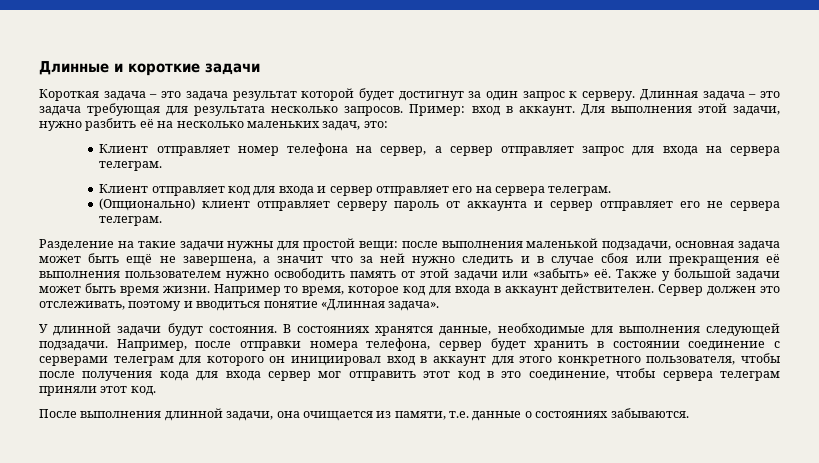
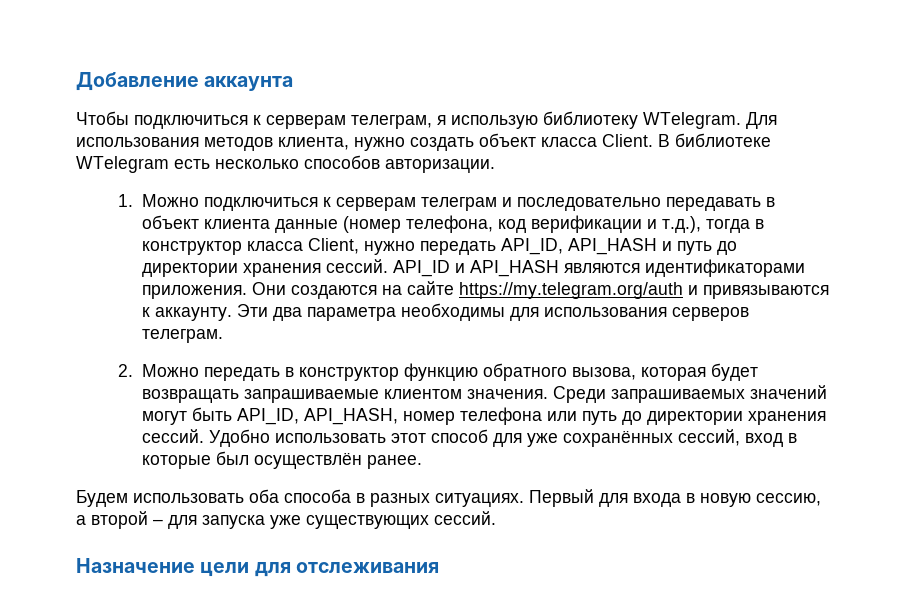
[39,61,260,76] [39,88,781,101] [39,103,781,116] [39,118,388,131] [99,143,780,156] [99,161,163,171] [99,184,612,196] [99,198,781,211] [99,216,163,226] [39,238,780,251] [39,253,780,266] [39,268,781,281] [39,283,780,296] [39,299,440,311] [39,323,780,336] [39,338,780,351] [39,353,781,366] [39,368,780,381] [39,386,156,396] [39,408,689,421] Длинные и короткие задачи // Короткая задача – это задача результат которой будет достигнут за один запрос к серверу. Длинная задача – это задача требующая для результата несколько запросов. Пример: вход в аккаунт. Для выполнения этой задачи, нужно разбить её на несколько маленьких задач, это: // Клиент отправляет номер телефона на сервер, а сервер отправляет запрос для входа на сервера телеграм. // Клиент отправляет код для входа и сервер отправляет его на сервера телеграм. // (Опционально) клиент отправляет серверу пароль от аккаунта и сервер отправляет его не сервера телеграм. // Разделение на такие задачи нужны для простой вещи: после выполнения маленькой подзадачи, основная задача может быть ещё не завершена, а значит что за ней нужно следить и в случае сбоя или прекращения её выполнения пользователем нужно освободить память от этой задачи или «забыть» её. Также у большой задачи может быть время жизни. Например то время, которое код для входа в аккаунт действителен. Сервер должен это отслеживать, поэтому и вводиться понятие «Длинная задача». // У длинной задачи будут состояния. В состояниях хранятся данные, необходимые для выполнения следующей подзадачи. Например, после отправки номера телефона, сервер будет хранить в состоянии соединение с серверами телеграм для которого он инициировал вход в аккаунт для этого конкретного пользователя, чтобы после получения кода для входа сервер мог отправить этот код в это соединение, чтобы сервера телеграм приняли этот код. // После выполнения длинной задачи, она очищается из памяти, т.е. данные о состояниях забываются. -> [76,72,294,91] [76,111,777,129] [76,133,771,151] [76,155,495,173] [118,194,776,211] [142,215,765,233] [142,238,738,255] [142,259,806,277] [142,281,830,299] [142,303,750,321] [142,329,224,343] [118,363,759,381] [142,385,828,403] [142,407,827,425] [142,429,798,447] [142,451,423,469] [76,489,821,507] [76,511,496,529] [76,558,439,577] Добавление аккаунта // Чтобы подключиться к серверам телеграм, я использую библиотеку WTelegram. Для использования методов клиента, нужно создать объект класса Client. В библиотеке WTelegram есть несколько способов авторизации. // 1. Можно подключиться к серверам телеграм и последовательно передавать в объект клиента данные (номер телефона, код верификации и т.д.), тогда в конструктор класса Client, нужно передать API_ID, API_HASH и путь до директории хранения сессий. API_ID и API_HASH являются идентификаторами приложения. Они создаются на сайте https://my.telegram.org/auth и привязываются к аккаунту. Эти два параметра необходимы для использования серверов телеграм. // 2. Можно передать в конструктор функцию обратного вызова, которая будет возвращать запрашиваемые клиентом значения. Среди запрашиваемых значений могут быть API_ID, API_HASH, номер телефона или путь до директории хранения сессий. Удобно использовать этот способ для уже сохранённых сессий, вход в которые был осуществлён ранее. // Будем использовать оба способа в разных ситуациях. Первый для входа в новую сессию, а второй – для запуска уже существующих сессий. // Назначение цели для отслеживания

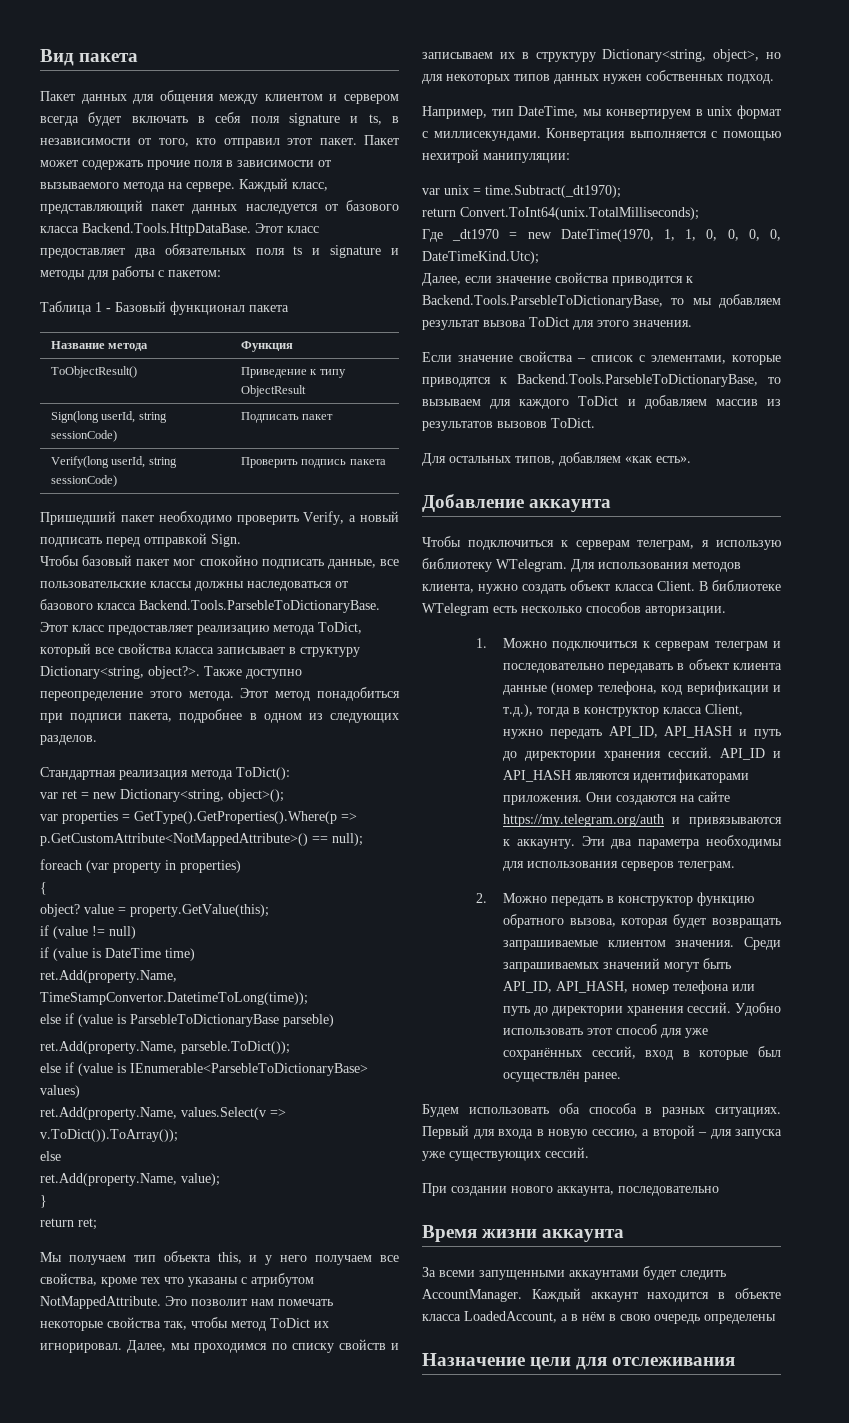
(76, 81) none -> [40,49,139,66] [40,90,399,104] [40,112,399,126] [40,135,399,148] [40,160,331,170] [40,178,328,192] [40,200,399,214] [40,223,319,236] [40,244,399,258] [40,266,221,280] [40,301,289,315] [51,341,149,351] [241,341,294,352] [51,366,138,378] [241,367,346,378] [241,385,307,397] [51,411,167,423] [51,430,118,442] [241,412,334,423] [51,456,177,468] [51,475,118,487] [241,457,386,468] [40,511,399,525] [40,533,241,547] [40,555,399,569] [40,581,348,591] [40,599,380,613] [40,622,362,635] [40,643,360,657] [40,666,302,679] [40,687,401,701] [40,709,399,723] [40,735,97,745] [40,767,290,780] [40,789,284,802] [40,811,357,824] [40,833,363,846] [40,859,241,873] [40,882,47,895] [40,904,269,917] [40,925,136,939] [40,947,195,961] [40,970,177,983] [40,992,308,1005] [40,1013,334,1027] [40,1041,290,1054] [40,1062,368,1076] [40,1085,80,1098] [40,1107,286,1120] [40,1129,178,1142] [40,1151,61,1161] [40,1173,220,1186] [40,1195,47,1208] [40,1218,97,1230] [40,1251,399,1265] [40,1273,314,1287] [40,1296,333,1309] [40,1317,329,1331] [40,1339,399,1353] [422,49,781,62] [422,70,774,84] [422,105,781,119] [422,128,781,141] [422,149,570,163] [422,185,621,198] [422,207,699,220] [422,229,781,242] [422,251,539,264] [422,272,693,286] [422,294,781,308] [422,317,692,330] [422,351,781,365] [422,374,781,387] [422,395,781,409] [422,418,595,431] [422,452,691,466] Вид пакета // Пакет данных для общения между клиентом и сервером всегда будет включать в себя поля signature и ts, в независимости от того, кто отправил этот пакет. Пакет может содержать прочие поля в зависимости от вызываемого метода на сервере. Каждый класс, представляющий пакет данных наследуется от базового класса Backend.Tools.HttpDataBase. Этот класс предоставляет два обязательных поля ts и signature и методы для работы с пакетом: // Таблица 1 - Базовый функционал пакета // Название метода | Функция // ToObjectResult() | Приведение к типу ObjectResult // Sign(long userId, string sessionCode) | Подписать пакет // Verify(long userId, string sessionCode) | Проверить подпись пакета // Пришедший пакет необходимо проверить Verify, а новый подписать перед отправкой Sign. // Чтобы базовый пакет мог спокойно подписать данные, все пользовательские классы должны наследоваться от базового класса Backend.Tools.ParsebleToDictionaryBase. Этот класс предоставляет реализацию метода ToDict, который все свойства класса записывает в структуру Dictionary<string, object?>. Также доступно переопределение этого метода. Этот метод понадобиться при подписи пакета, подробнее в одном из следующих разделов. // Стандартная реализация метода ToDict(): // var ret = new Dictionary<string, object>(); // var properties = GetType().GetProperties().Where(p => p.GetCustomAttribute<NotMappedAttribute>() == null); // foreach (var property in properties) // { // object? value = property.GetValue(this); // if (value != null) // if (value is DateTime time) // ret.Add(property.Name, TimeStampConvertor.DatetimeToLong(time)); // else if (value is ParsebleToDictionaryBase parseble) // ret.Add(property.Name, parseble.ToDict()); // else if (value is IEnumerable<ParsebleToDictionaryBase> values) // ret.Add(property.Name, values.Select(v => v.ToDict()).ToArray()); // else // ret.Add(property.Name, value); // } // return ret; // Мы получаем тип объекта this, и у него получаем все свойства, кроме тех что указаны с атрибутом NotMappedAttribute. Это позволит нам помечать некоторые свойства так, чтобы метод ToDict их игнорировал. Далее, мы проходимся по списку свойств и записываем их в структуру Dictionary<string, object>, но для некоторых типов данных нужен собственных подход. // Например, тип DateTime, мы конвертируем в unix формат с миллисекундами. Конвертация выполняется с помощью нехитрой манипуляции: // var unix = time.Subtract(_dt1970); // return Convert.ToInt64(unix.TotalMilliseconds); // Где _dt1970 = new DateTime(1970, 1, 1, 0, 0, 0, 0, DateTimeKind.Utc); // Далее, если значение свойства приводится к Backend.Tools.ParsebleToDictionaryBase, то мы добавляем результат вызова ToDict для этого значения. // Если значение свойства – список с элементами, которые приводятся к Backend.Tools.ParsebleToDictionaryBase, то вызываем для каждого ToDict и добавляем массив из результатов вызовов ToDict. // Для остальных типов, добавляем «как есть». //
(496, 518) none -> [422,1183,719,1196] [422,1225,625,1242] [422,1266,726,1280] [422,1288,781,1302] [422,1311,776,1324] // При создании нового аккаунта, последовательно // Время жизни аккаунта // За всеми запущенными аккаунтами будет следить AccountManager. Каждый аккаунт находится в объекте класса LoadedAccount, а в нём в свою очередь определены

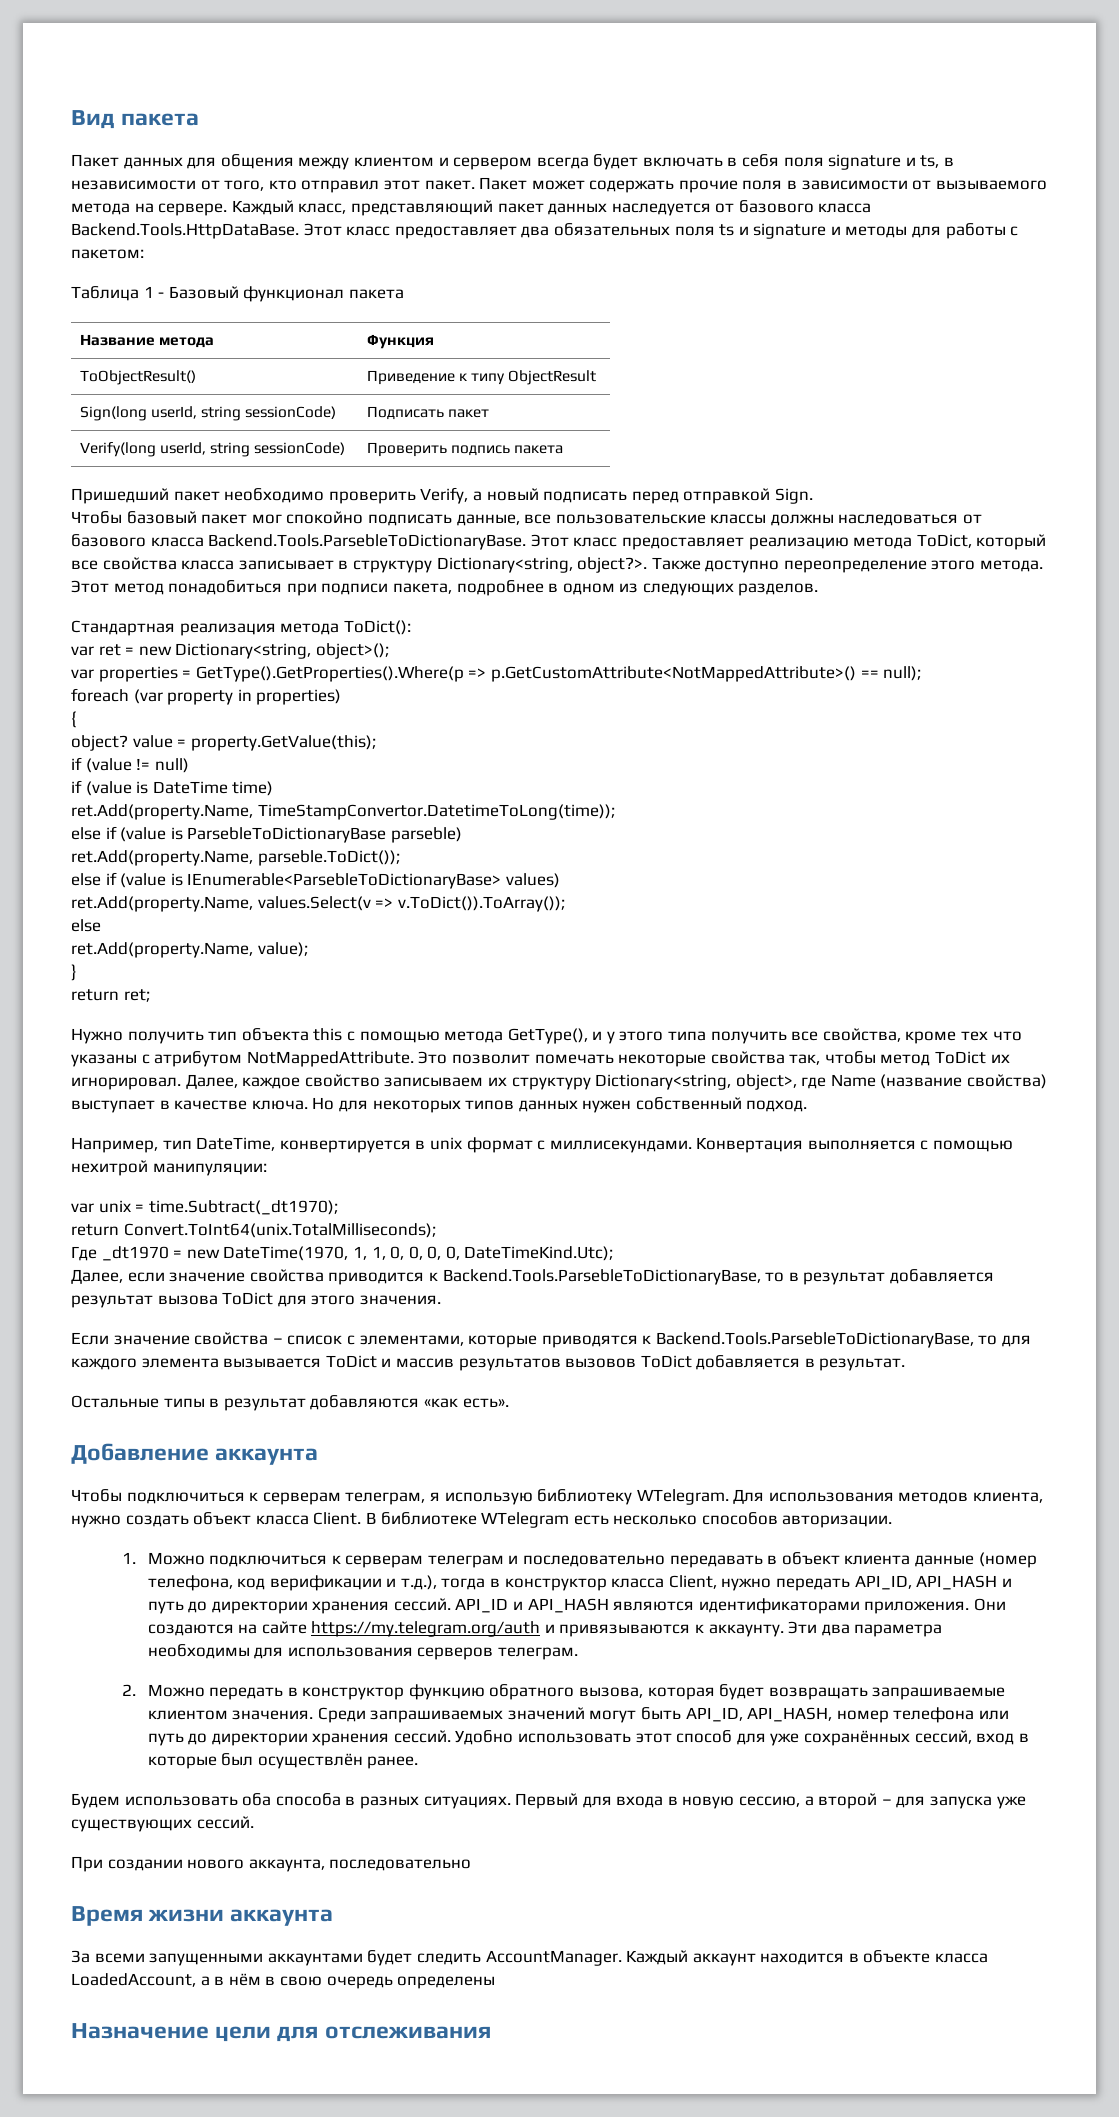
[40,1251,373,1265] Мы получаем тип объекта this, и у него получаем -> [71,1028,787,1044] Нужно получить тип объекта this с помощью метода GetType(), и у этого типа получить
[251,1299,274,1306] нам -> (530, 1059) none
[171,1339,399,1353] мы проходимся по списку свойств и -> [242,1074,380,1089] каждое свойство
[521,52,529,59] в -> (507, 1081) none
[766,52,781,59] но -> [801,1074,1048,1089] [71,1097,335,1113] где Name (название свойства) выступает в качестве ключа. Но
[646,70,723,81] собственных -> [635,1097,742,1110] собственный
[583,109,691,119] мы конвертируем -> [279,1140,411,1153] конвертируется
[692,294,781,308] мы добавляем -> [788,1269,994,1285] в результат добавляется
[422,399,481,406] вызываем -> (998, 1340) none
[578,395,781,409] [422,418,595,431] [422,452,621,466] ToDict и добавляем массив из результатов вызовов ToDict. // Для остальных типов, добавляем -> [141,1355,906,1371] [71,1395,420,1411] элемента вызывается ToDict и массив результатов вызовов ToDict добавляется в результат. // Остальные типы в результат добавляются

